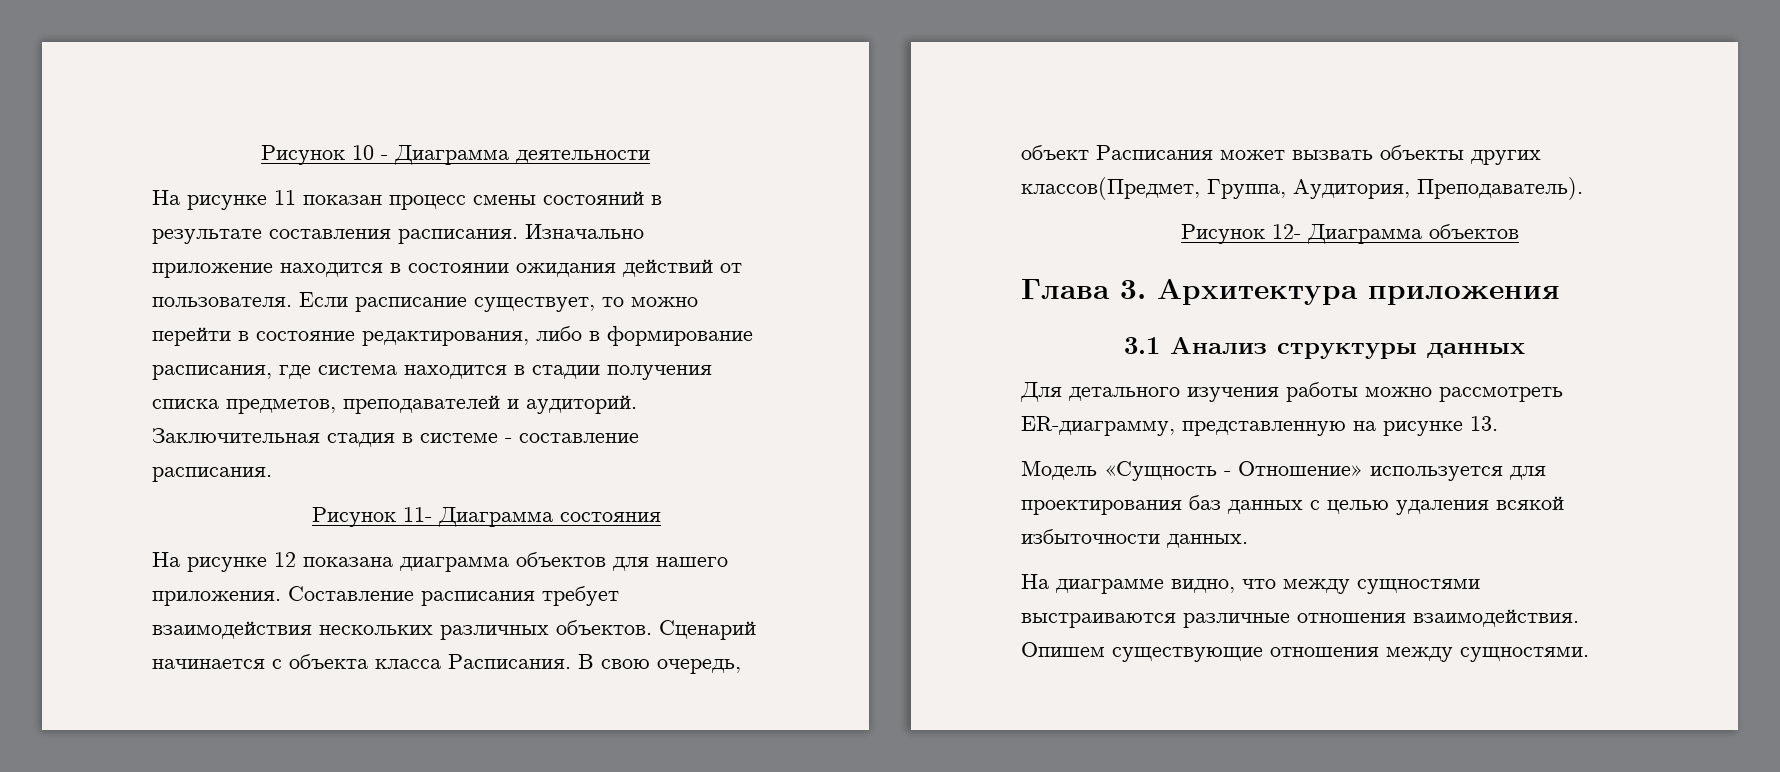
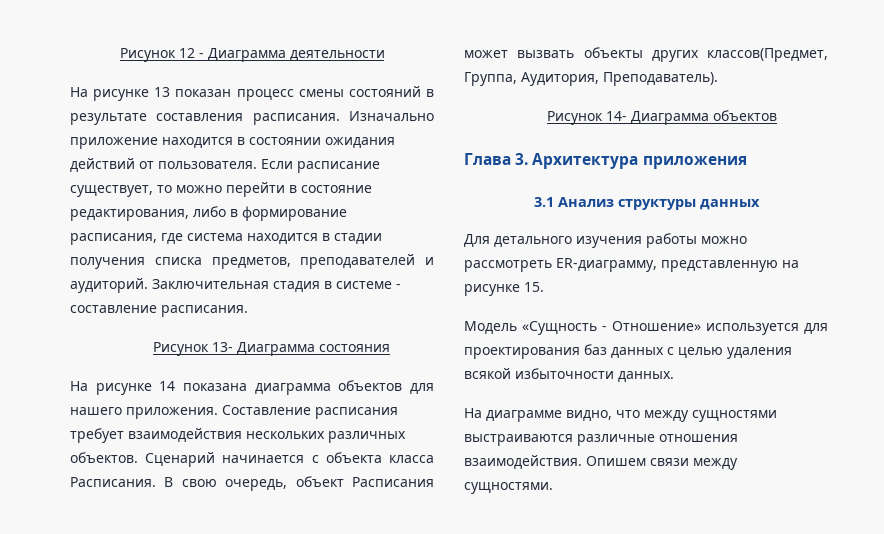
[261,145,374,165] Рисунок 10 -> [119,48,195,62] Рисунок 12
[274,190,296,205] 11 -> [154,87,171,97] 13
[403,507,433,522] 11- -> [211,342,233,352] 13-
[274,552,296,567] 12 -> [159,381,176,391] 14
[1272,224,1302,239] 12- -> [605,111,627,121] 14-
[1470,416,1498,431] 13. -> [524,282,544,292] 15.
[1112,647,1379,662] существующие отношения -> [650,458,689,466] связи

